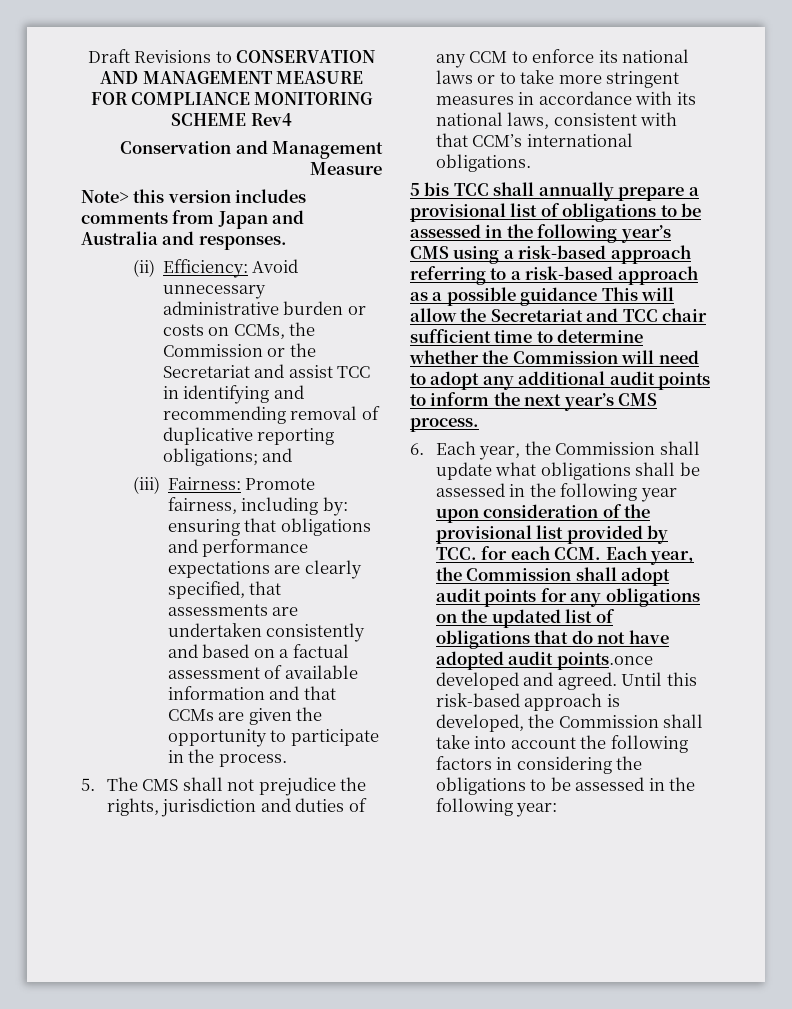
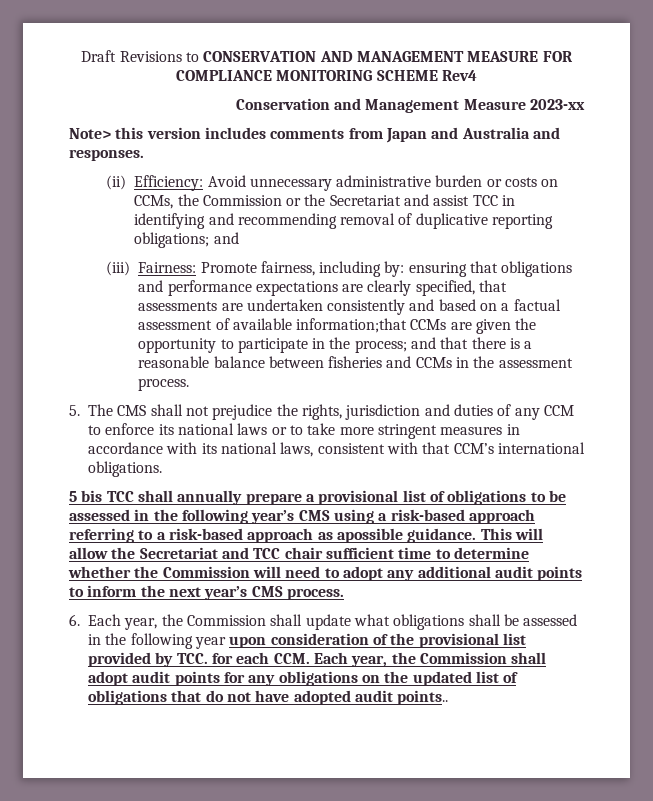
(382, 168) none -> [530,99,585,110] 2023-xx
[167,686,336,700] information and that -> [296,318,408,333] information;that
(215, 756) none -> [354,337,533,353] [138,356,573,368] process; and that there is a reasonable balance between fisheries and CCMs in the assessment
[432,287,598,306] a possible guidance -> [336,528,477,543] apossible guidance.
[556,652,653,670] [435,672,697,690] [435,693,620,711] [435,714,704,732] [435,735,688,753] [435,756,643,774] [435,777,696,795] [435,798,558,817] points.once developed and agreed. Until this risk-based approach is developed, the Commission shall take into account the following factors in considering the obligations to be assessed in the following year: -> [397,690,449,705] points..

